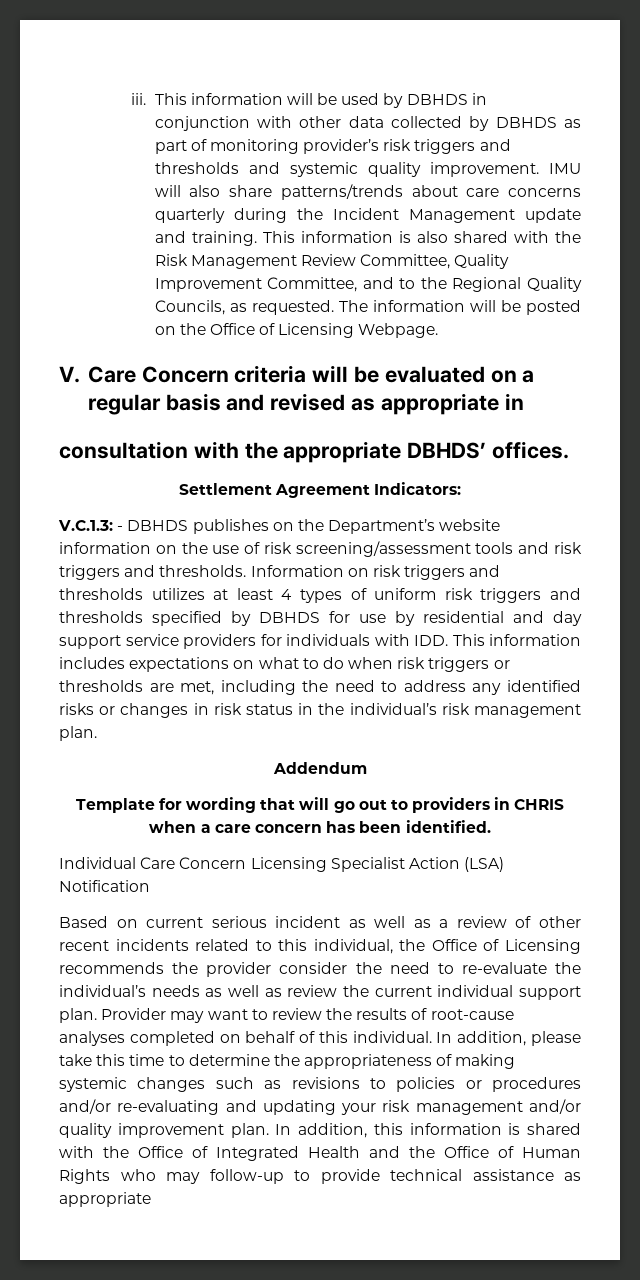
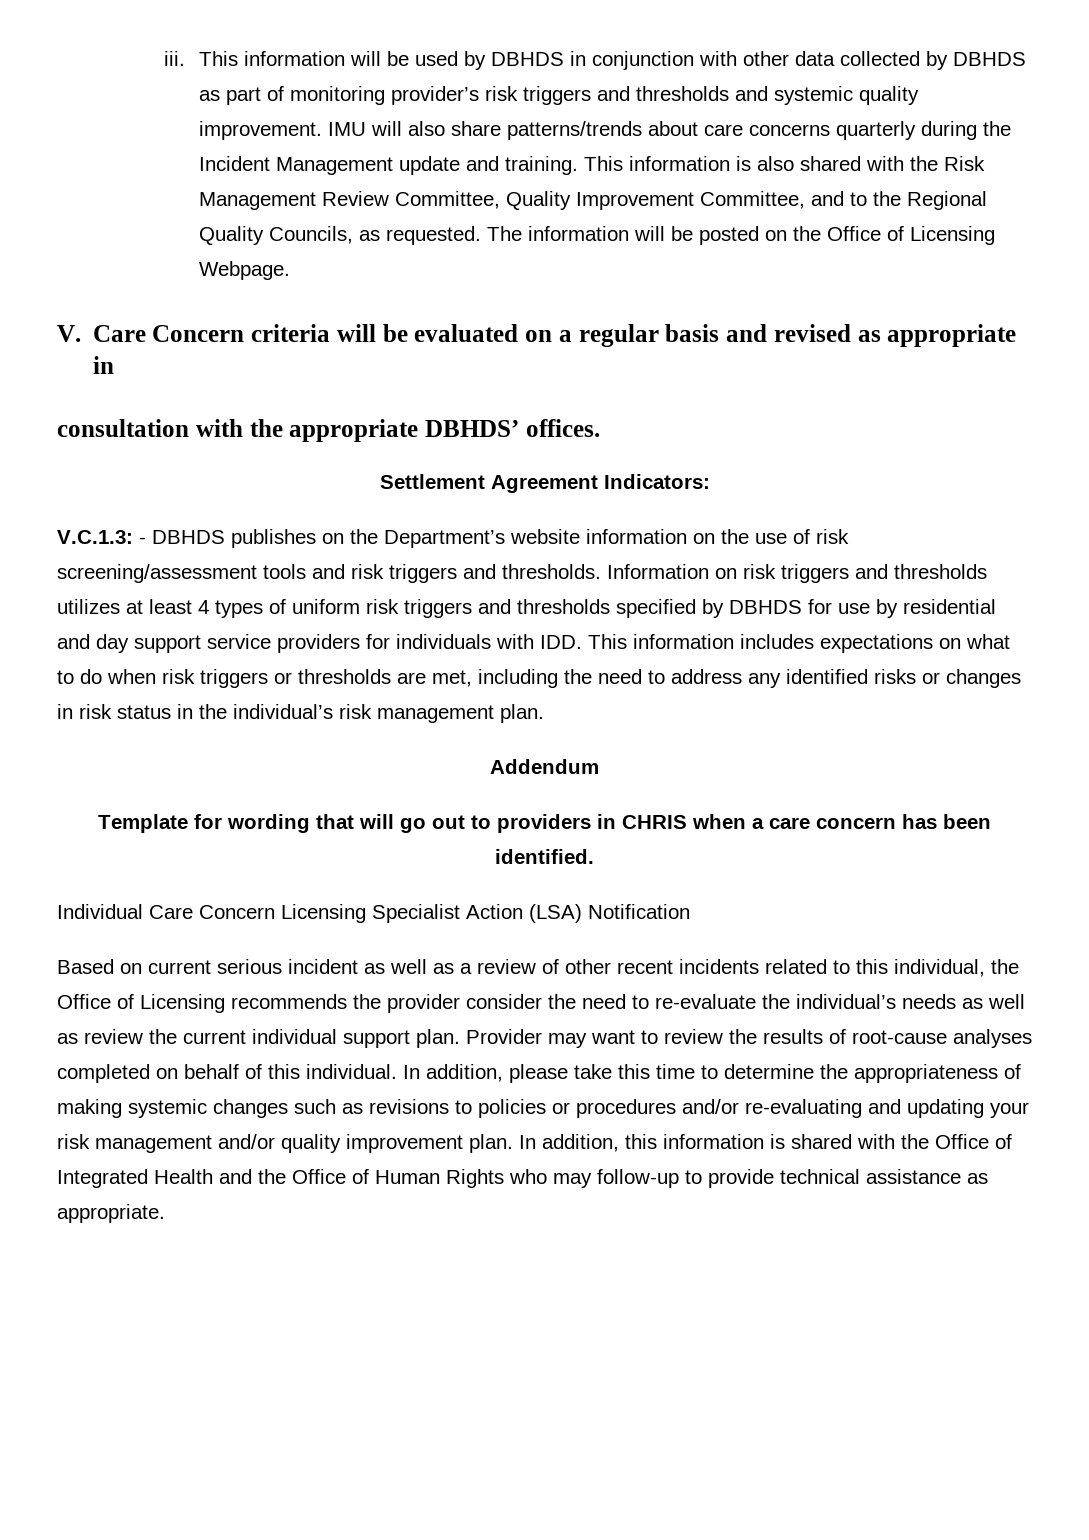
[59,1192,151,1207] appropriate -> [57,1204,165,1223] appropriate.

